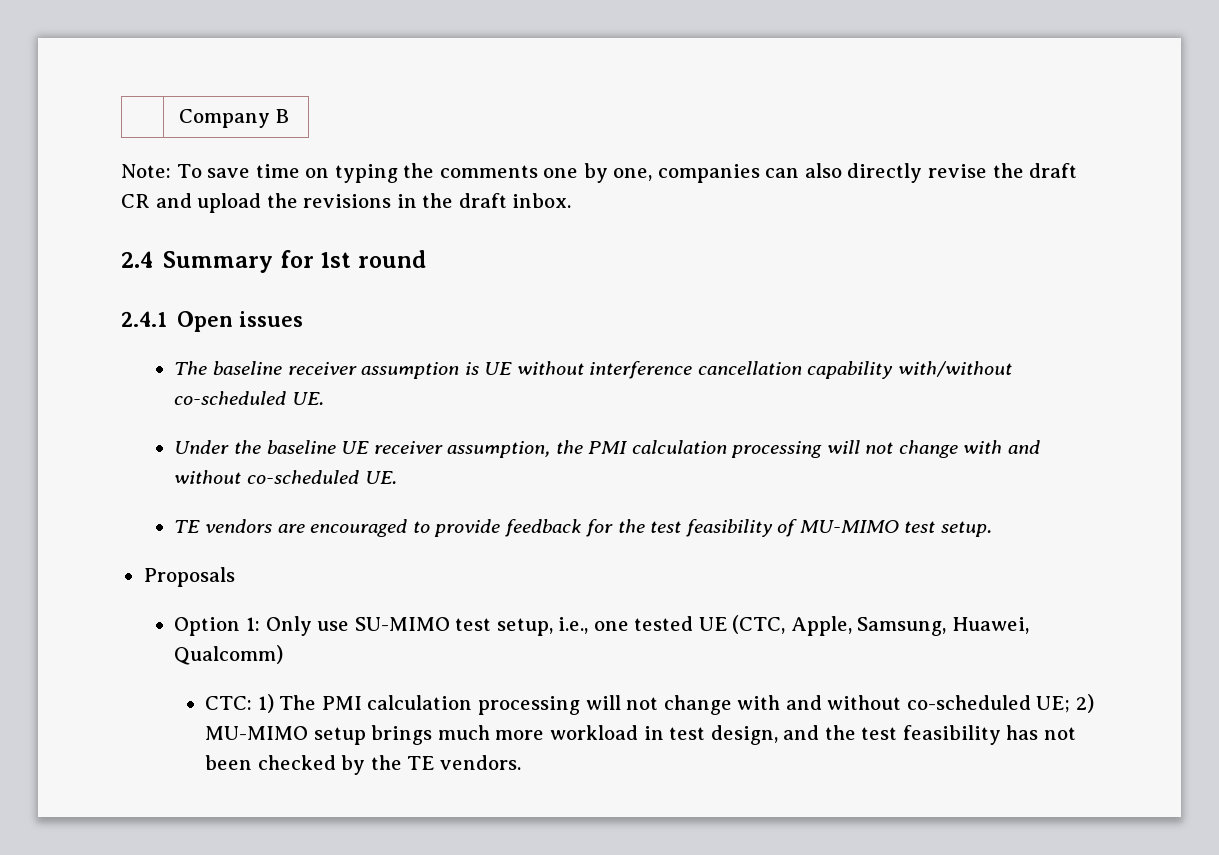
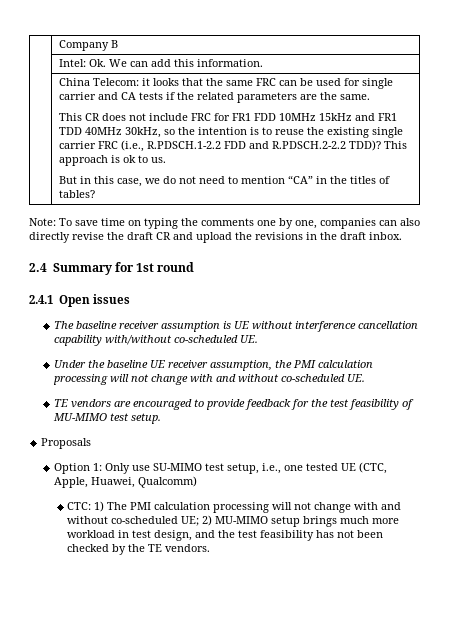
(289, 116) none -> [59,59,264,67] [59,78,394,89] [59,92,371,103] [59,113,398,121] [59,127,404,138] [59,140,408,152] [59,155,167,166] [59,175,391,187] [59,190,96,198] // | Intel: Ok. We can add this information. // | China Telecom: it looks that the same FRC can be used for single carrier and CA tests if the related parameters are the same. // This CR does not include FRC for FR1 FDD 10MHz 15kHz and FR1 TDD 40MHz 30kHz, so the intention is to reuse the existing single carrier FRC (i.e., R.PDSCH.1-2.2 FDD and R.PDSCH.2-2.2 TDD)? This approach is ok to us. // But in this case, we do not need to mention “CA” in the titles of tables?
[857,617,947,636] Samsung, -> (89, 482) none

